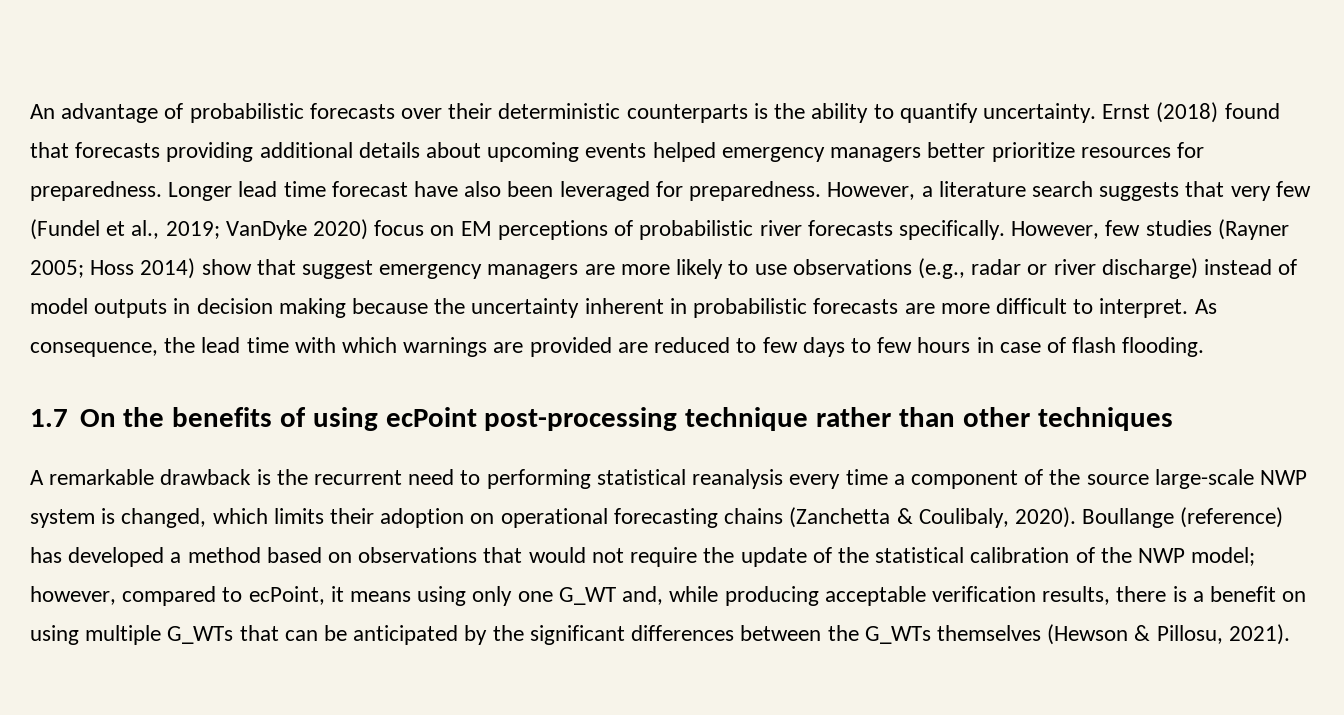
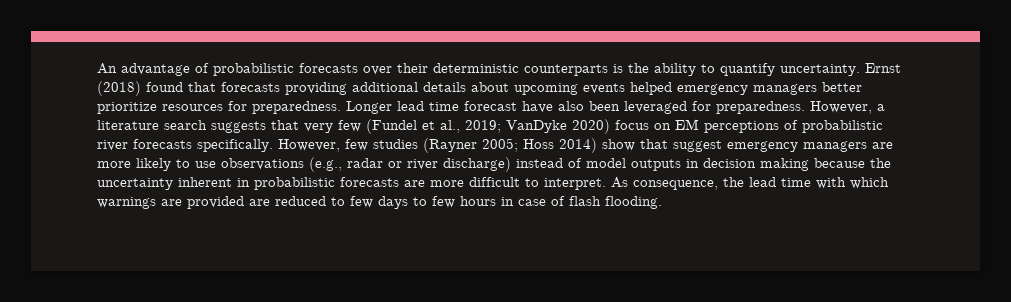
[30,407,1173,431] [30,469,1307,489] [30,507,1284,528] [30,547,1256,567] [30,586,1307,606] [30,624,1290,645] // 1.7 On the benefits of using ecPoint post-processing technique rather than other techniques // A remarkable drawback is the recurrent need to performing statistical reanalysis every time a component of the source large-scale NWP system is changed, which limits their adoption on operational forecasting chains (Zanchetta & Coulibaly, 2020). Boullange (reference) has developed a method based on observations that would not require the update of the statistical calibration of the NWP model; however, compared to ecPoint, it means using only one G_WT and, while producing acceptable verification results, there is a benefit on using multiple G_WTs that can be anticipated by the significant differences between the G_WTs themselves (Hewson & Pillosu, 2021). -> (662, 202) none

